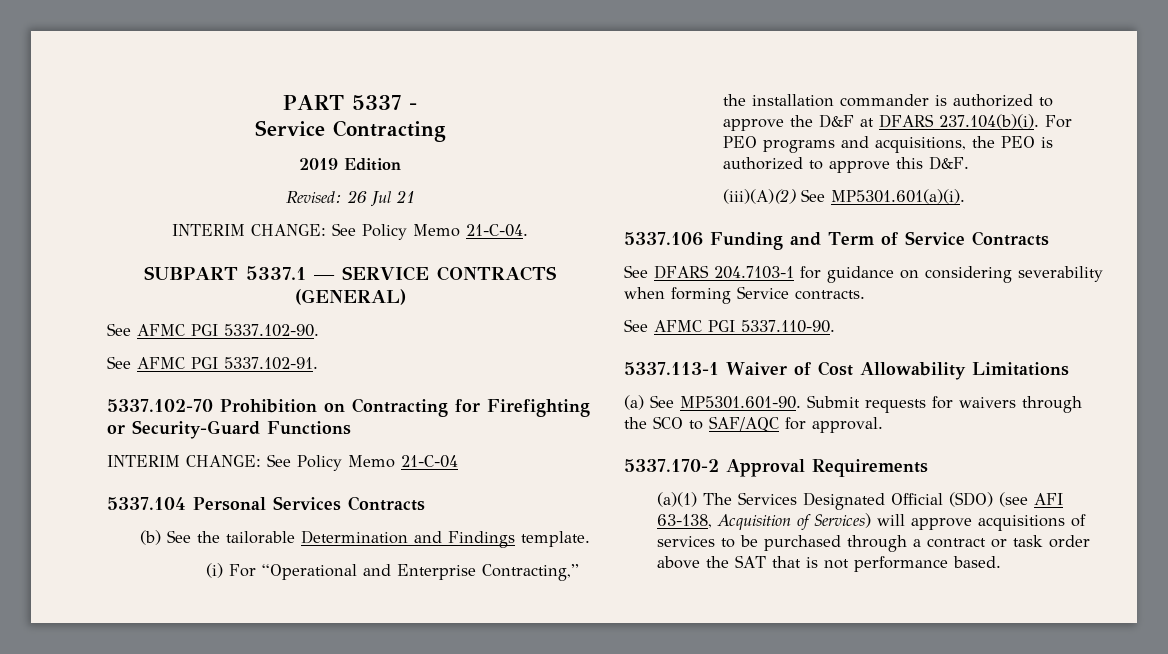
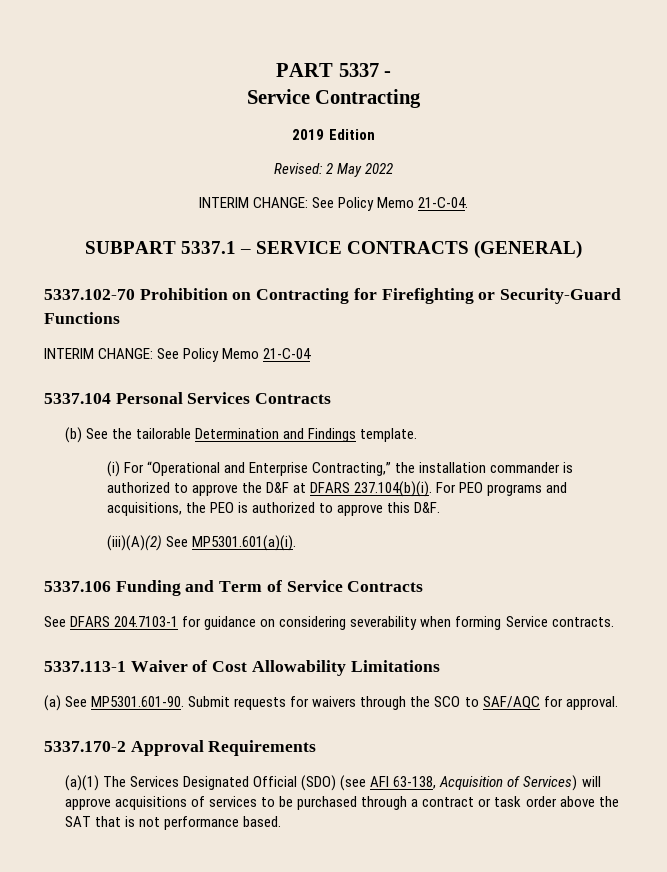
[346,190,415,207] 26 Jul 21 -> [325,163,394,177] 2 May 2022
[314,275,335,280] — -> [239,249,251,254] –
[107,323,319,337] [107,356,318,370] // See AFMC PGI 5337.102-90. // See AFMC PGI 5337.102-91. -> (583, 249) none
[624,319,835,333] // See AFMC PGI 5337.110-90. -> (614, 622) none

